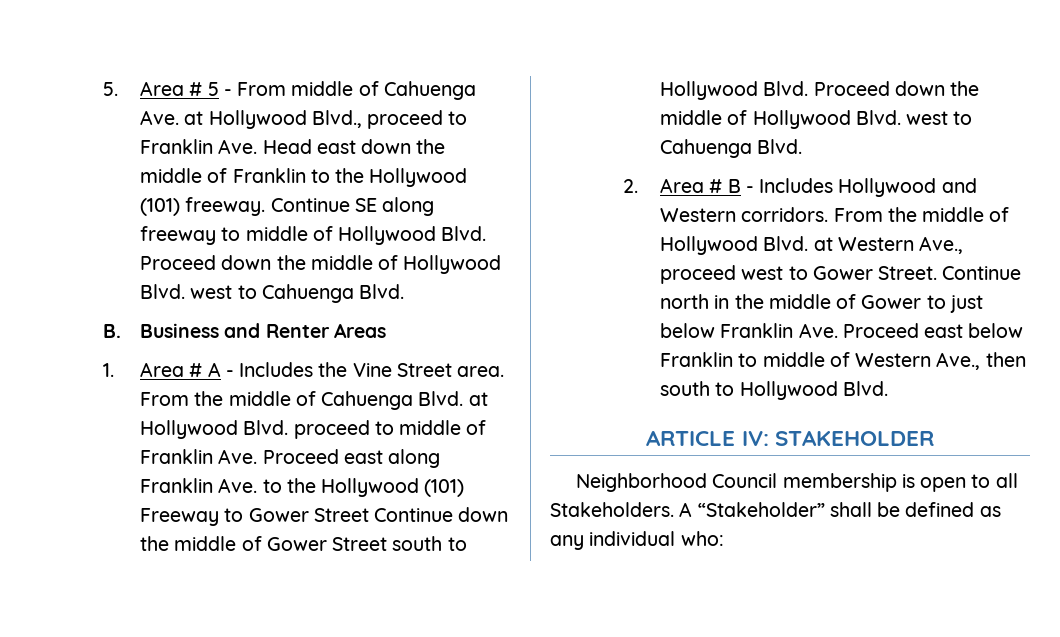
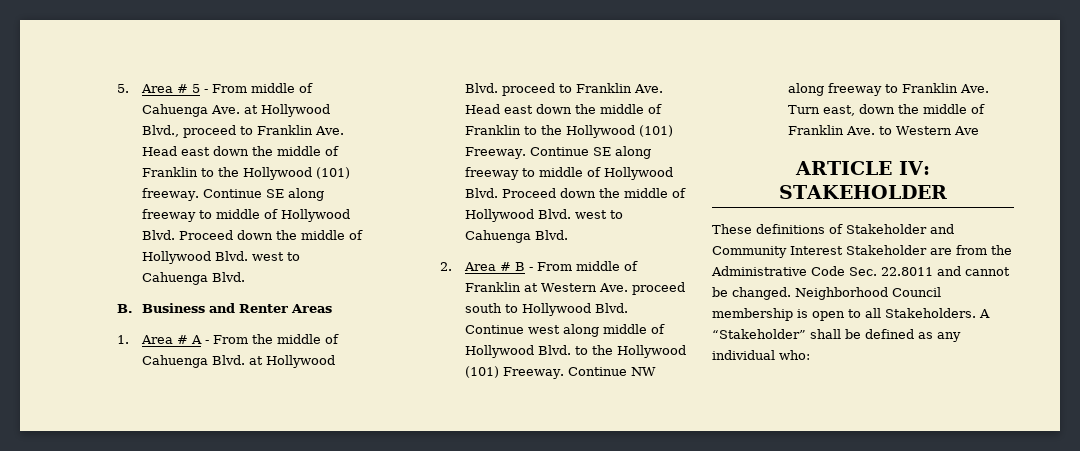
[239,362,505,377] Includes the Vine Street area. -> (210, 342) none
[399,420,487,435] [140,449,441,468] [140,478,465,497] [140,507,509,526] [140,536,467,551] middle of Franklin Ave. Proceed east along Franklin Ave. to the Hollywood (101) Freeway to Gower Street Continue down the middle of Gower Street south to -> [576,83,664,93] [465,104,663,114] [465,125,674,138] [465,146,652,159] [465,167,602,180] Franklin Ave. Head east down the middle of Franklin to the Hollywood (101) Freeway. Continue SE along freeway to middle of
[759,178,977,197] [660,207,1010,222] [660,236,964,255] [660,265,1022,284] [660,294,983,313] [660,323,1024,338] [660,352,1026,370] [660,381,888,400] [646,430,934,446] Includes Hollywood and Western corridors. From the middle of Hollywood Blvd. at Western Ave., proceed west to Gower Street. Continue north in the middle of Gower to just below Franklin Ave. Proceed east below Franklin to middle of Western Ave., then south to Hollywood Blvd. // ARTICLE IV: STAKEHOLDER // -> [537,261,639,271] [465,282,686,295] [465,303,629,316] [465,324,666,337] [465,345,687,358] [465,366,657,379] [788,83,990,96] [788,104,986,116] [788,125,980,135] [795,161,931,175] [779,185,948,199] [712,224,954,234] [712,245,1012,258] [711,266,1010,276] [712,287,791,300] From middle of Franklin at Western Ave. proceed south to Hollywood Blvd. Continue west along middle of Hollywood Blvd. to the Hollywood (101) Freeway. Continue NW along freeway to Franklin Ave. Turn east, down the middle of Franklin Ave. to Western Ave // ARTICLE IV: STAKEHOLDER // These definitions of Stakeholder and Community Interest Stakeholder are from the Administrative Code Sec. 22.8011 and cannot be changed.

